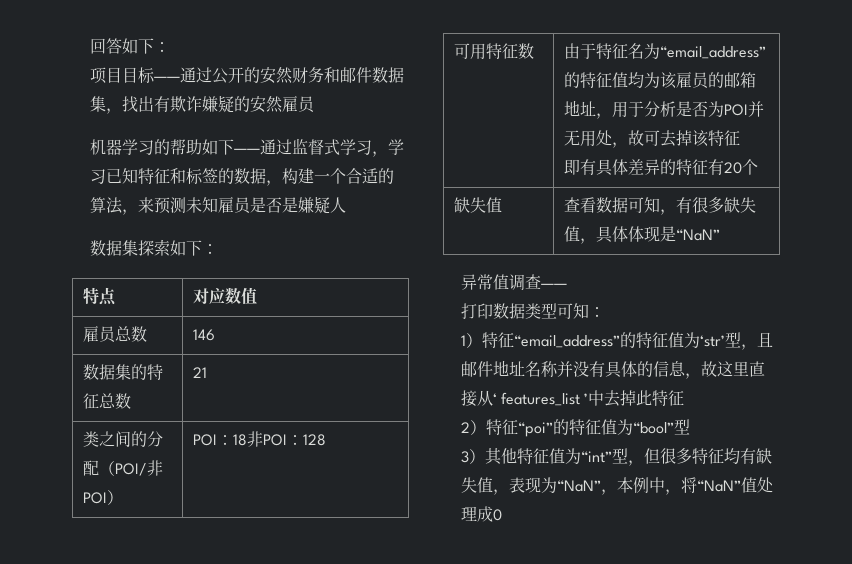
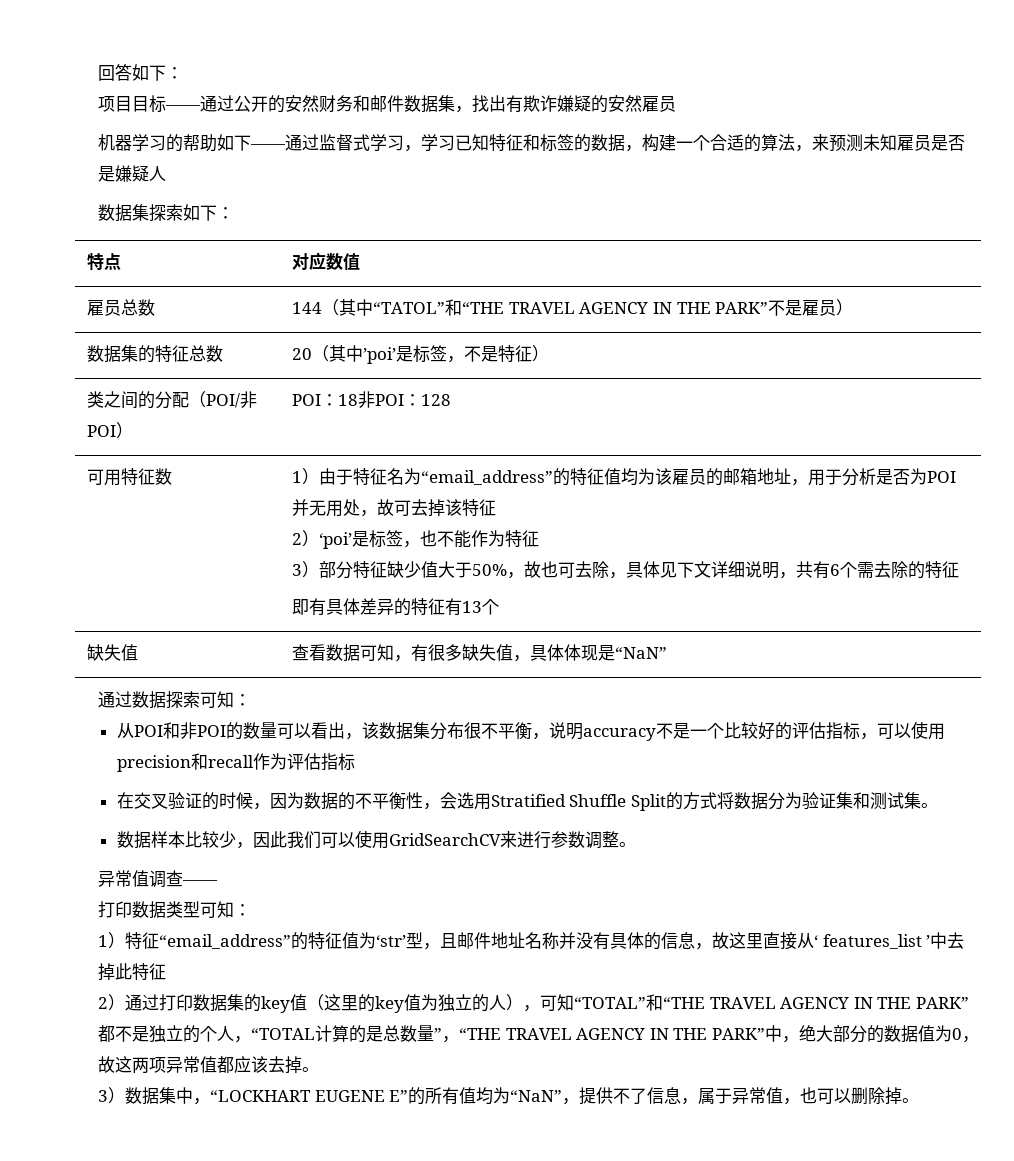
[193,329,216,341] [83,364,164,381] [83,393,132,409] [193,367,208,378] 146 // 数据集的特征总数 | 21 -> [292,299,854,316] [87,345,224,363] [292,345,550,364] 144（其中“TATOL”和“THE TRAVEL AGENCY IN THE PARK”不是雇员） // 数据集的特征总数 | 20（其中’poi’是标签，不是特征）
(535, 51) none -> [292,468,320,485] 1）
(741, 138) none -> [292,530,540,549] [292,561,960,579] // 2）‘poi’是标签，也不能作为特征 // 3）部分特征缺少值大于50%，故也可去除，具体见下文详细说明，共有6个需去除的特征
[724,162,743,174] 20 -> [462,601,483,613] 13
(721, 235) none -> [97,691,251,709] [116,721,945,741] [116,753,355,772] [116,792,938,811] [116,830,636,849] // 通过数据探索可知： // 从POI和非POI的数量可以看出，该数据集分布很不平衡，说明accuracy不是一个比较好的评估指标，可以使用precision和recall作为评估指标 // 在交叉验证的时候，因为数据的不平衡性，会选用Stratified Shuffle Split的方式将数据分为验证集和测试集。 // 数据样本比较少，因此我们可以使用GridSearchCV来进行参数调整。
[485,419,690,437] [460,448,772,466] [460,477,773,495] [460,506,502,522] 特征“poi”的特征值为“bool”型 // 3）其他特征值为“int”型，但很多特征均有缺失值，表现为“NaN”，本例中，将“NaN”值处理成0 -> [124,994,969,1013] [97,1025,979,1043] [97,1056,319,1074] [97,1087,920,1105] 通过打印数据集的key值（这里的key值为独立的人），可知“TOTAL”和“THE TRAVEL AGENCY IN THE PARK”都不是独立的个人，“TOTAL计算的是总数量”，“THE TRAVEL AGENCY IN THE PARK”中，绝大部分的数据值为0，故这两项异常值都应该去掉。 // 3）数据集中，“LOCKHART EUGENE E”的所有值均为“NaN”，提供不了信息，属于异常值，也可以删除掉。

